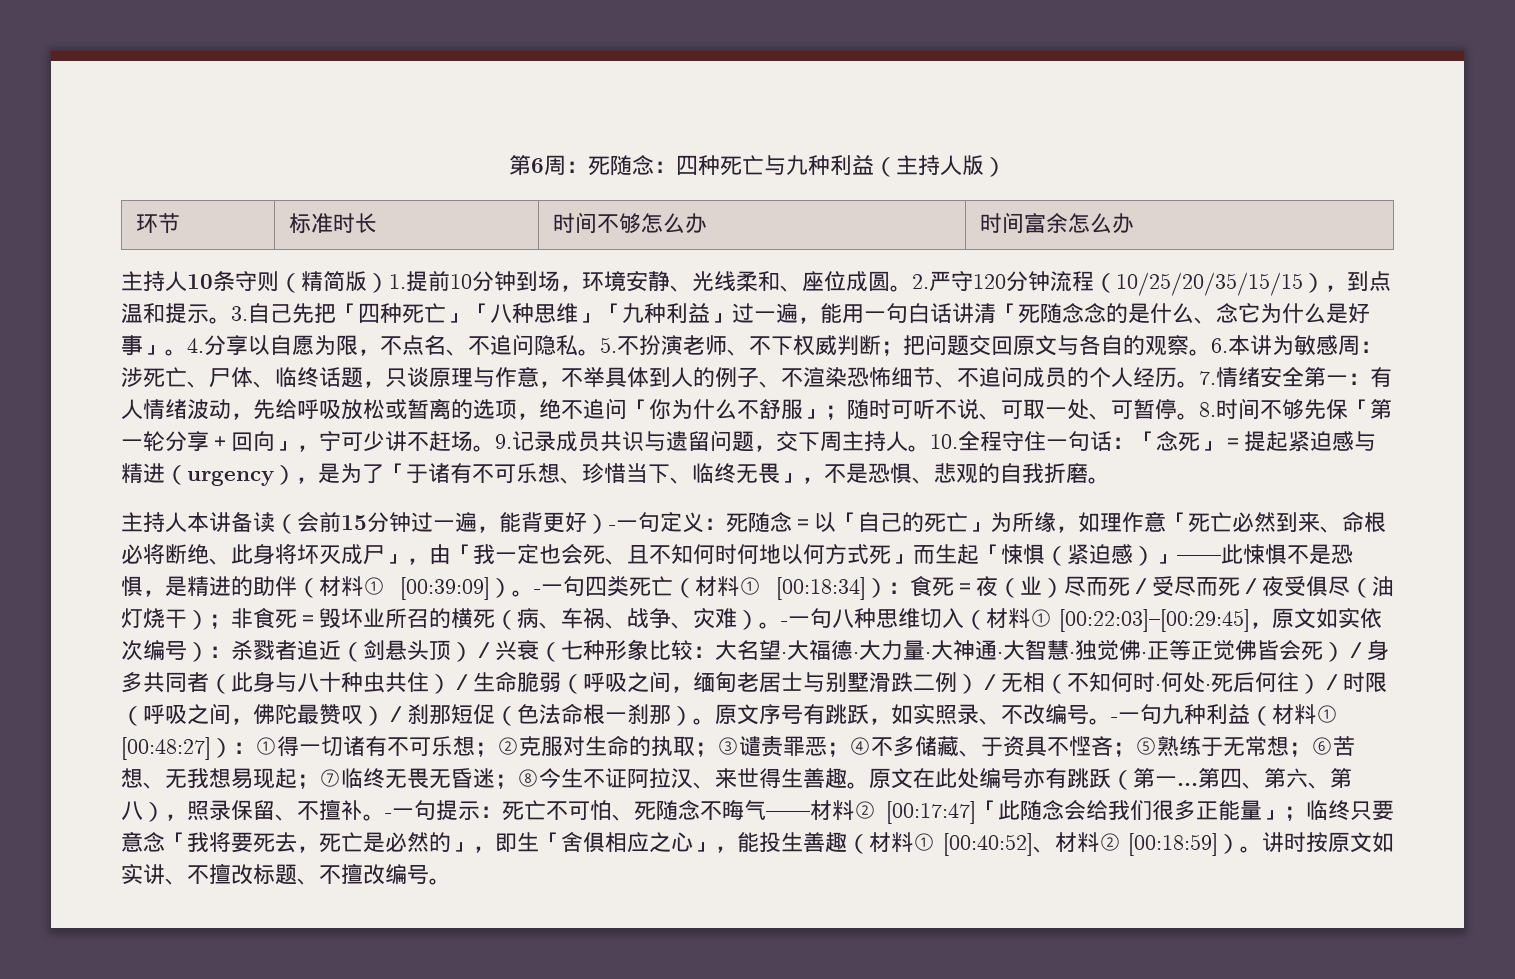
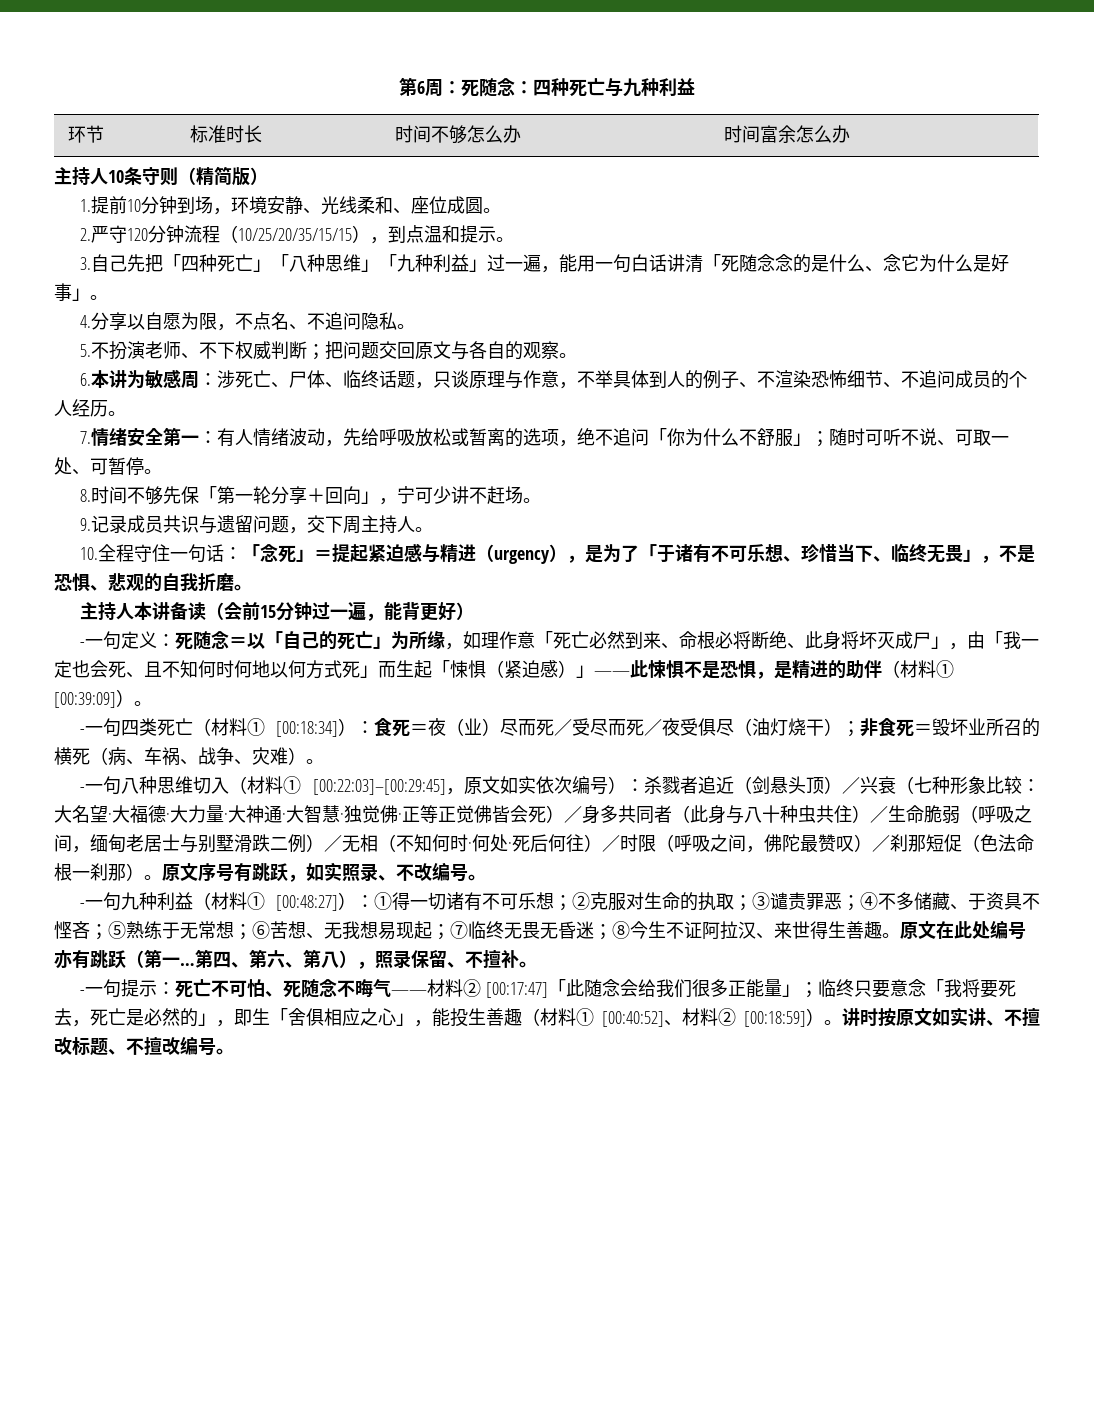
[874,155,1006,177] （主持人版） -> (695, 86) none
(389, 283) none -> (268, 176) //
(912, 288) none -> (501, 210) //
(231, 320) none -> (514, 239) //
(187, 352) none -> (108, 297) //
(600, 352) none -> (415, 326) //
(1211, 352) none -> (577, 355) //
(1199, 384) none -> (126, 413) //
(1199, 416) none -> (162, 471) //
(495, 448) none -> (541, 500) //
(930, 448) none -> (433, 529) //
(609, 524) none -> (474, 611) //
(534, 593) none -> (152, 703) //
(781, 625) none -> (324, 761) //
(1111, 721) none -> (486, 877) //
(385, 817) none -> (537, 964) //

